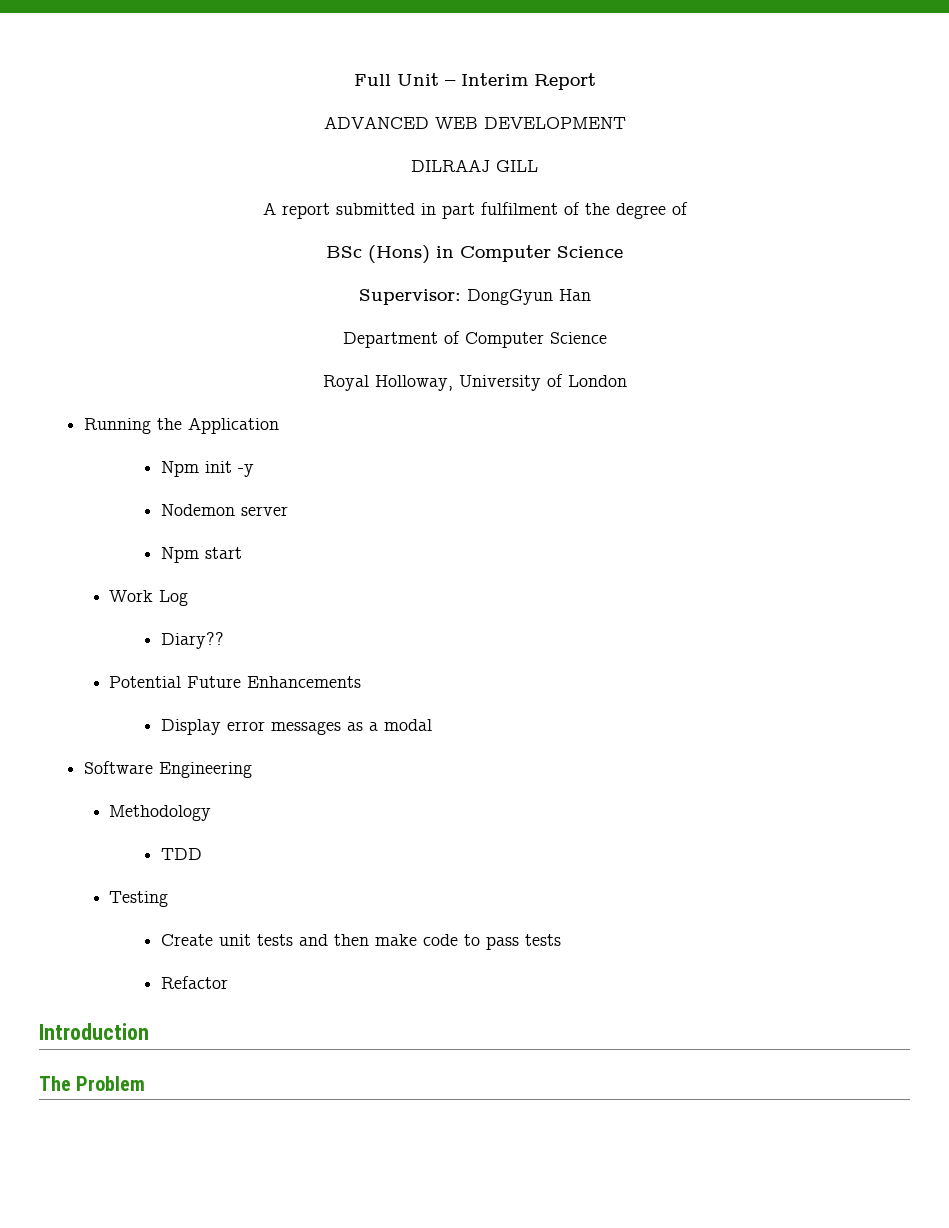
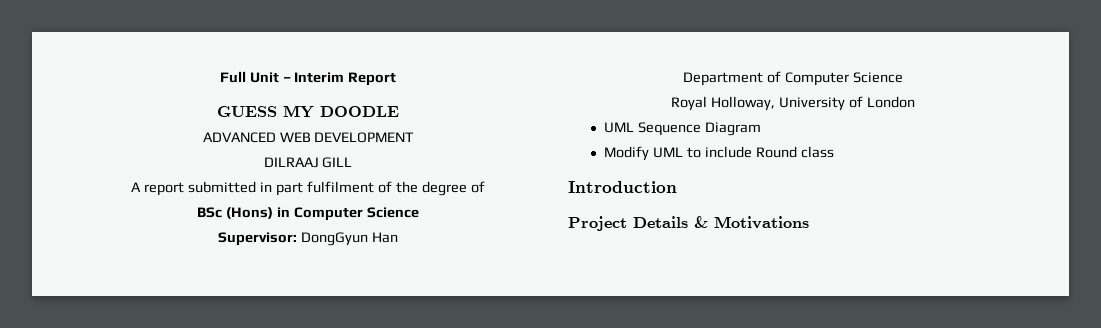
(596, 81) none -> [217,105,399,118] // GUESS MY DOODLE
[83,417,279,434] [160,461,254,477] [160,504,288,516] [160,547,242,563] [109,590,189,606] [160,632,224,649] [109,676,362,688] [160,719,432,735] [83,761,252,778] [109,805,212,821] [160,848,202,860] [109,891,169,907] [160,934,561,950] [160,976,228,989] [39,1023,149,1040] [39,1076,146,1091] Running the Application // Npm init -y // Nodemon server // Npm start // Work Log // Diary?? // Potential Future Enhancements // Display error messages as a modal // Software Engineering // Methodology // TDD // Testing // Create unit tests and then make code to pass tests // Refactor // Introduction // The Problem -> [604,122,761,136] [604,146,834,161] [568,181,677,193] [568,216,809,231] UML Sequence Diagram // Modify UML to include Round class // Introduction // Project Details & Motivations

